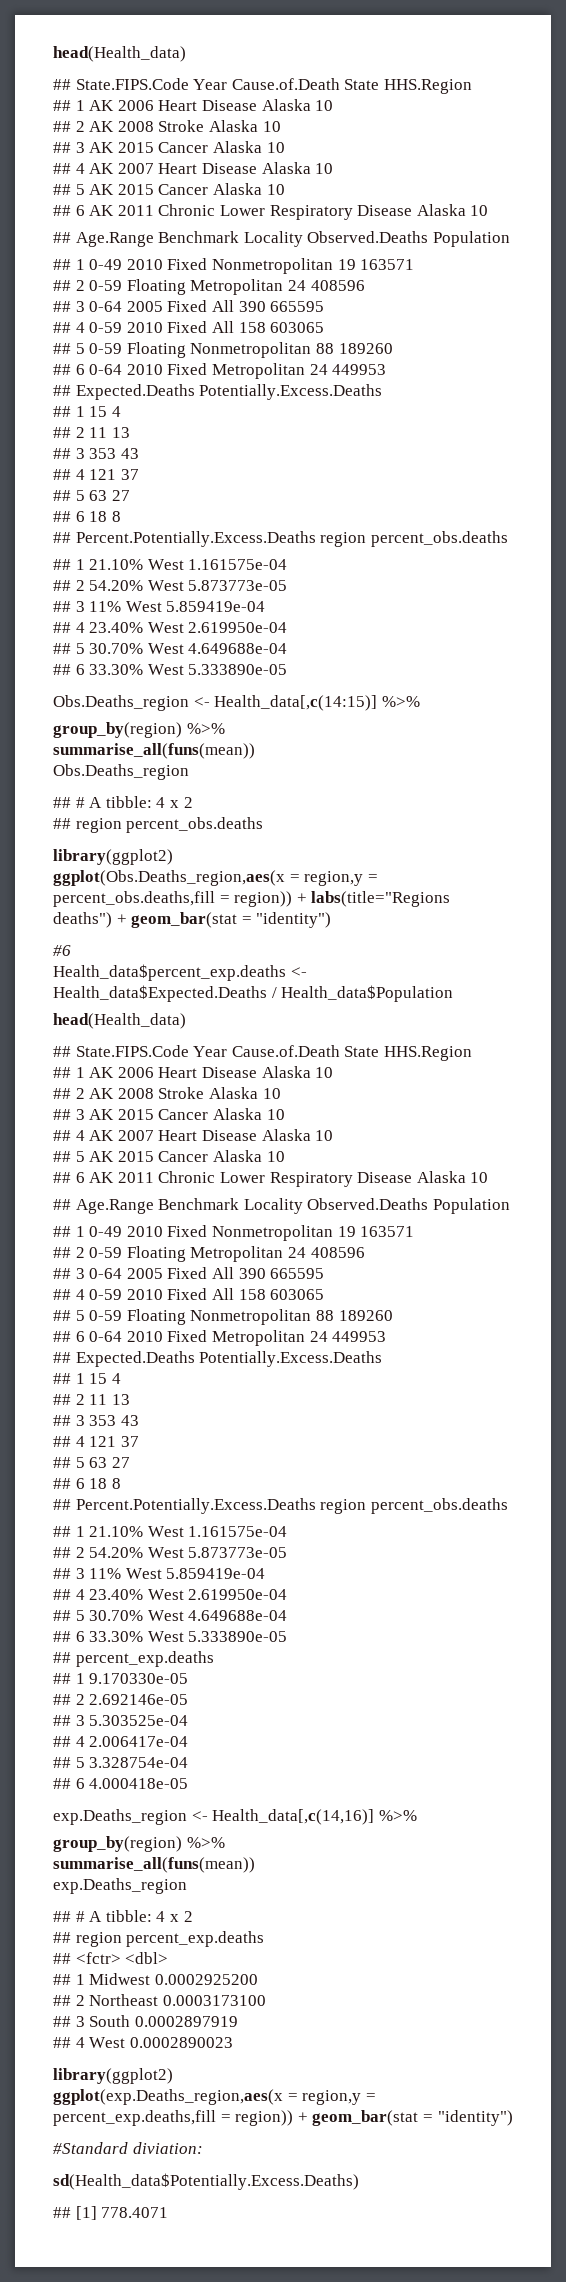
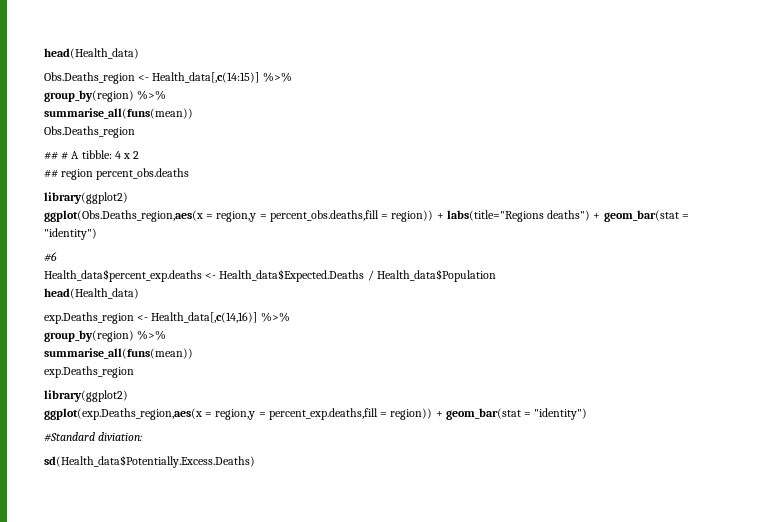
[53,46,186,62] [53,78,472,94] [53,99,334,111] [53,120,281,132] [53,141,285,153] [53,162,334,174] [53,183,285,195] [53,204,489,220] [53,231,510,247] [53,258,415,274] [53,279,365,295] [53,300,325,312] [53,321,325,333] [53,342,393,358] [53,363,387,379] [53,384,383,400] [53,406,121,417] [53,427,130,438] [53,448,139,459] [53,469,139,480] [53,490,130,501] [53,511,121,522] [53,531,508,547] [53,559,288,570] [53,580,288,591] [53,601,266,612] [53,622,288,633] [53,643,288,654] [53,664,288,675] head(Health_data) // ## State.FIPS.Code Year Cause.of.Death State HHS.Region // ## 1 AK 2006 Heart Disease Alaska 10 // ## 2 AK 2008 Stroke Alaska 10 // ## 3 AK 2015 Cancer Alaska 10 // ## 4 AK 2007 Heart Disease Alaska 10 // ## 5 AK 2015 Cancer Alaska 10 // ## 6 AK 2011 Chronic Lower Respiratory Disease Alaska 10 // ## Age.Range Benchmark Locality Observed.Deaths Population // ## 1 0-49 2010 Fixed Nonmetropolitan 19 163571 // ## 2 0-59 Floating Metropolitan 24 408596 // ## 3 0-64 2005 Fixed All 390 665595 // ## 4 0-59 2010 Fixed All 158 603065 // ## 5 0-59 Floating Nonmetropolitan 88 189260 // ## 6 0-64 2010 Fixed Metropolitan 24 449953 // ## Expected.Deaths Potentially.Excess.Deaths // ## 1 15 4 // ## 2 11 13 // ## 3 353 43 // ## 4 121 37 // ## 5 63 27 // ## 6 18 8 // ## Percent.Potentially.Excess.Deaths region percent_obs.deaths // ## 1 21.10% West 1.161575e-04 // ## 2 54.20% West 5.873773e-05 // ## 3 11% West 5.859419e-04 // ## 4 23.40% West 2.619950e-04 // ## 5 30.70% West 4.649688e-04 // ## 6 33.30% West 5.333890e-05 -> [44,48,139,59] head(Health_data)
[53,1045,472,1061] [53,1066,334,1078] [53,1087,281,1099] [53,1108,285,1120] [53,1129,334,1141] [53,1150,285,1162] [53,1171,489,1187] [53,1198,510,1214] [53,1225,415,1241] [53,1246,365,1262] [53,1267,325,1279] [53,1288,325,1300] [53,1309,393,1325] [53,1330,387,1346] [53,1351,383,1367] [53,1373,121,1384] [53,1394,130,1405] [53,1415,139,1426] [53,1436,139,1447] [53,1457,130,1468] [53,1478,121,1489] [53,1498,508,1514] [53,1526,288,1537] [53,1547,288,1558] [53,1568,266,1579] [53,1589,288,1600] [53,1610,288,1621] [53,1631,288,1642] [53,1651,214,1667] [53,1673,189,1684] [53,1694,189,1705] [53,1715,189,1726] [53,1736,189,1747] [53,1757,189,1768] [53,1778,189,1789] // ## State.FIPS.Code Year Cause.of.Death State HHS.Region // ## 1 AK 2006 Heart Disease Alaska 10 // ## 2 AK 2008 Stroke Alaska 10 // ## 3 AK 2015 Cancer Alaska 10 // ## 4 AK 2007 Heart Disease Alaska 10 // ## 5 AK 2015 Cancer Alaska 10 // ## 6 AK 2011 Chronic Lower Respiratory Disease Alaska 10 // ## Age.Range Benchmark Locality Observed.Deaths Population // ## 1 0-49 2010 Fixed Nonmetropolitan 19 163571 // ## 2 0-59 Floating Metropolitan 24 408596 // ## 3 0-64 2005 Fixed All 390 665595 // ## 4 0-59 2010 Fixed All 158 603065 // ## 5 0-59 Floating Nonmetropolitan 88 189260 // ## 6 0-64 2010 Fixed Metropolitan 24 449953 // ## Expected.Deaths Potentially.Excess.Deaths // ## 1 15 4 // ## 2 11 13 // ## 3 353 43 // ## 4 121 37 // ## 5 63 27 // ## 6 18 8 // ## Percent.Potentially.Excess.Deaths region percent_obs.deaths // ## 1 21.10% West 1.161575e-04 // ## 2 54.20% West 5.873773e-05 // ## 3 11% West 5.859419e-04 // ## 4 23.40% West 2.619950e-04 // ## 5 30.70% West 4.649688e-04 // ## 6 33.30% West 5.333890e-05 // ## percent_exp.deaths // ## 1 9.170330e-05 // ## 2 2.692146e-05 // ## 3 5.303525e-04 // ## 4 2.006417e-04 // ## 5 3.328754e-04 // ## 6 4.000418e-05 -> (139, 293) none
[53,1910,193,1922] [53,1931,265,1947] [53,1952,169,1964] [53,1973,258,1985] [53,1994,266,2006] [53,2015,238,2027] [53,2037,233,2048] // ## # A tibble: 4 x 2 // ## region percent_exp.deaths // ## <fctr> <dbl> // ## 1 Midwest 0.0002925200 // ## 2 Northeast 0.0003173100 // ## 3 South 0.0002897919 // ## 4 West 0.0002890023 -> (134, 372) none
[53,2206,169,2220] // ## [1] 778.4071 -> (255, 461) none

